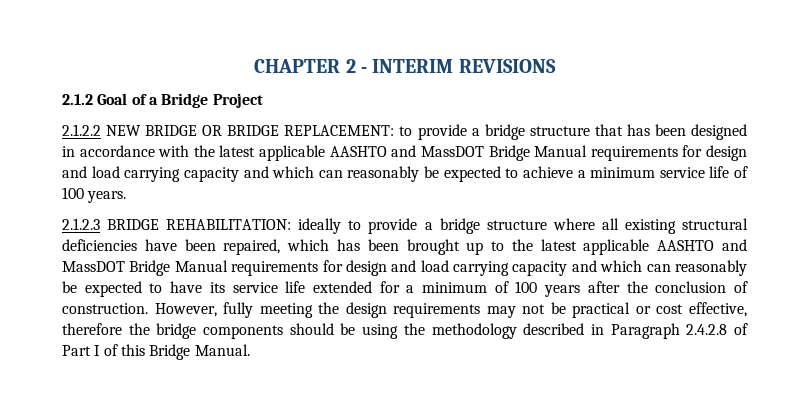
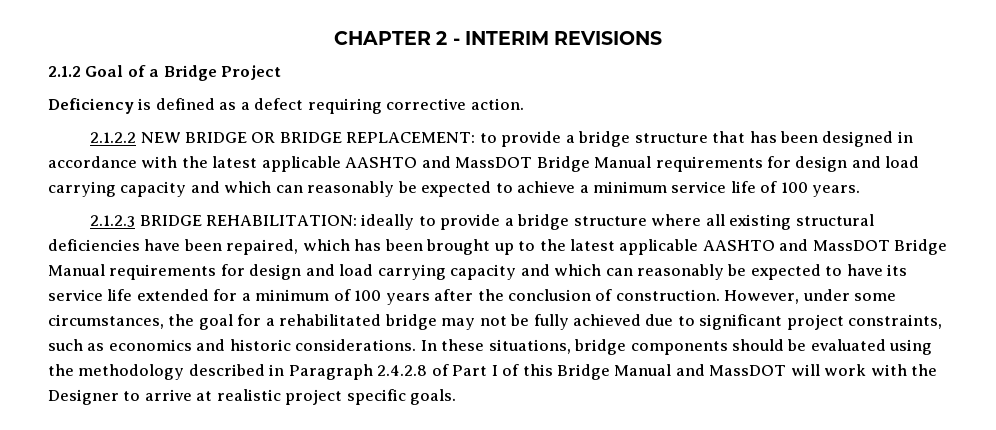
(263, 100) none -> [48,98,524,114] // Deficiency is defined as a defect requiring corrective action.
[223,302,748,318] [62,323,150,335] fully meeting the design requirements may not be practical or cost effective, therefore the -> [802,289,897,301] [48,314,943,330] [48,339,571,354] under some circumstances, the goal for a rehabilitated bridge may not be fully achieved due to significant project constraints, such as economics and historic considerations. In these situations,
(356, 329) none -> [810,339,886,351] evaluated
[194,344,250,356] Manual. -> [614,364,938,376] [48,389,457,405] Manual and MassDOT will work with the Designer to arrive at realistic project specific goals.

